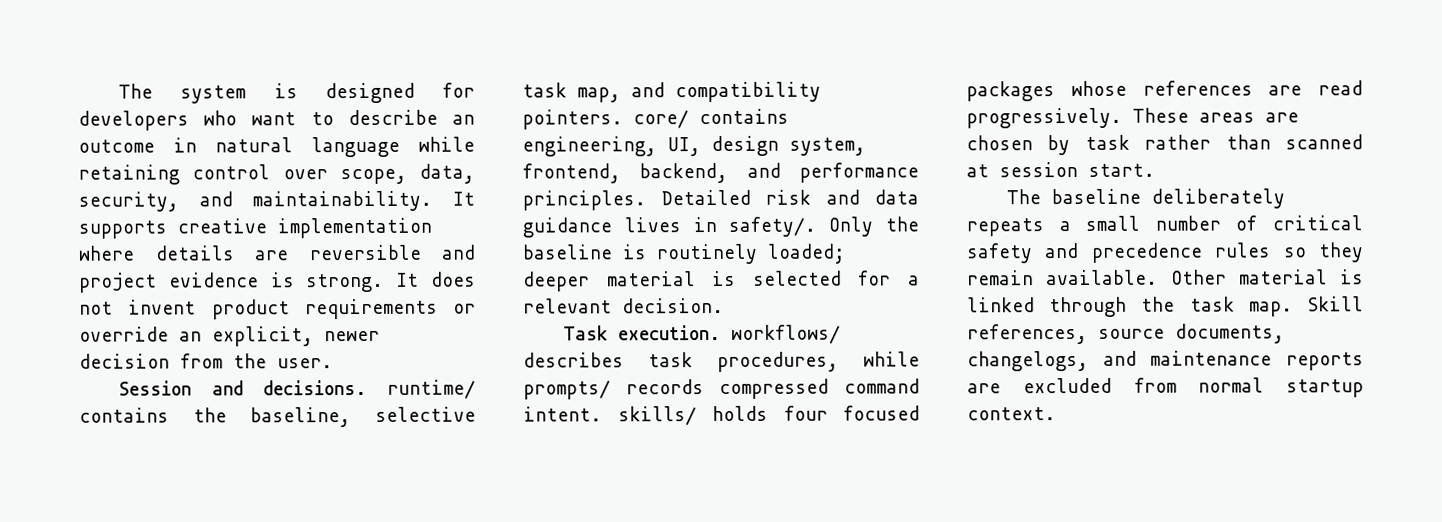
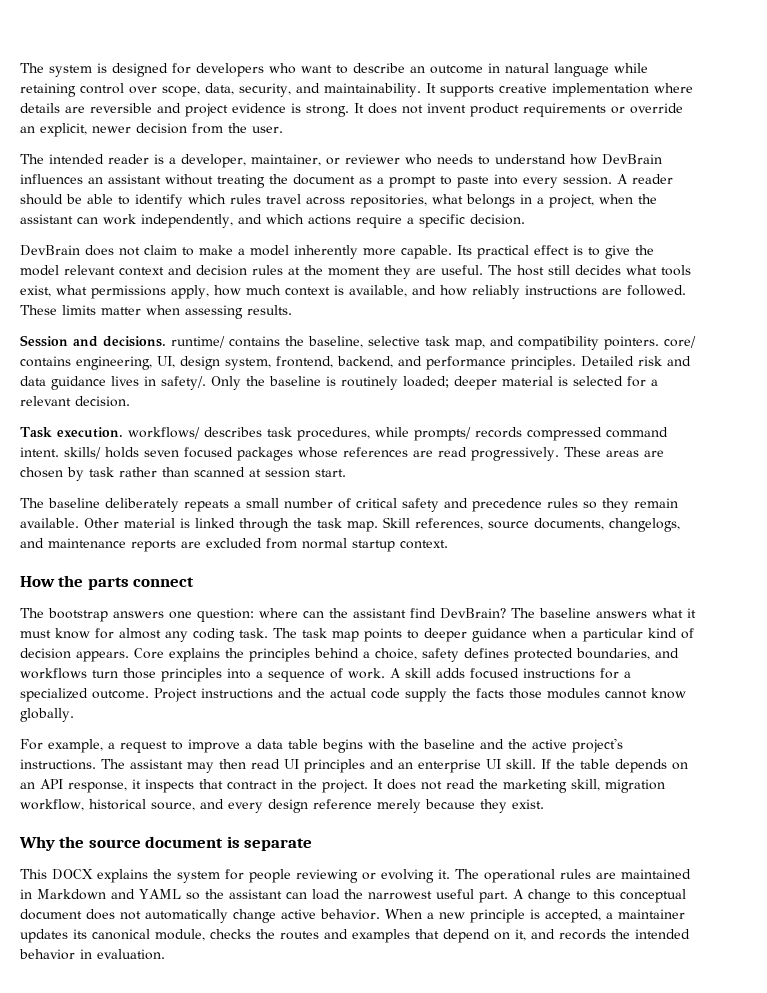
(333, 363) none -> [20,154,662,168] [20,174,673,188] [20,194,657,208] [20,214,525,228] [20,245,654,259] [20,265,691,279] [20,285,686,299] [20,305,292,319] // The intended reader is a developer, maintainer, or reviewer who needs to understand how DevBrain influences an assistant without treating the document as a prompt to paste into every session. A reader should be able to identify which rules travel across repositories, what belongs in a project, when the assistant can work independently, and which actions require a specific decision. // DevBrain does not claim to make a model inherently more capable. Its practical effect is to give the model relevant context and decision rules at the moment they are useful. The host still decides what tools exist, what permissions apply, how much context is available, and how reliably instructions are followed. These limits matter when assessing results.
[783,405,828,421] four -> [144,450,179,457] seven
(1056, 414) none -> [20,575,195,590] [20,608,696,622] [20,628,694,642] [20,648,679,662] [20,668,631,682] [20,688,686,702] [20,708,74,722] [20,738,623,753] [20,759,688,773] [20,779,665,793] [20,799,544,813] [19,836,313,851] [20,869,691,883] [20,889,686,903] [20,909,685,923] [20,929,690,943] [19,949,165,960] // How the parts connect // The bootstrap answers one question: where can the assistant find DevBrain? The baseline answers what it must know for almost any coding task. The task map points to deeper guidance when a particular kind of decision appears. Core explains the principles behind a choice, safety defines protected boundaries, and workflows turn those principles into a sequence of work. A skill adds focused instructions for a specialized outcome. Project instructions and the actual code supply the facts those modules cannot know globally. // For example, a request to improve a data table begins with the baseline and the active project's instructions. The assistant may then read UI principles and an enterprise UI skill. If the table depends on an API response, it inspects that contract in the project. It does not read the marketing skill, migration workflow, historical source, and every design reference merely because they exist. // Why the source document is separate // This DOCX explains the system for people reviewing or evolving it. The operational rules are maintained in Markdown and YAML so the assistant can load the narrowest useful part. A change to this conceptual document does not automatically change active behavior. When a new principle is accepted, a maintainer updates its canonical module, checks the routes and examples that depend on it, and records the intended behavior in evaluation.

